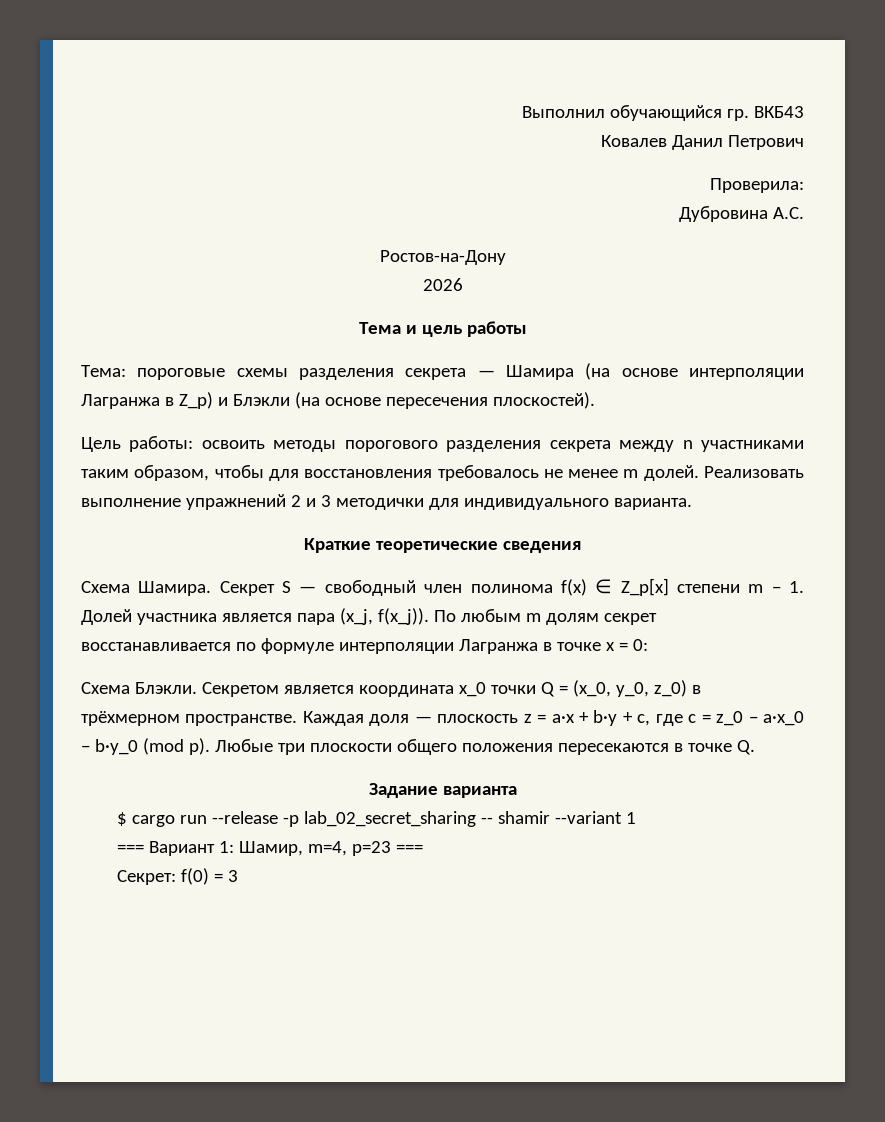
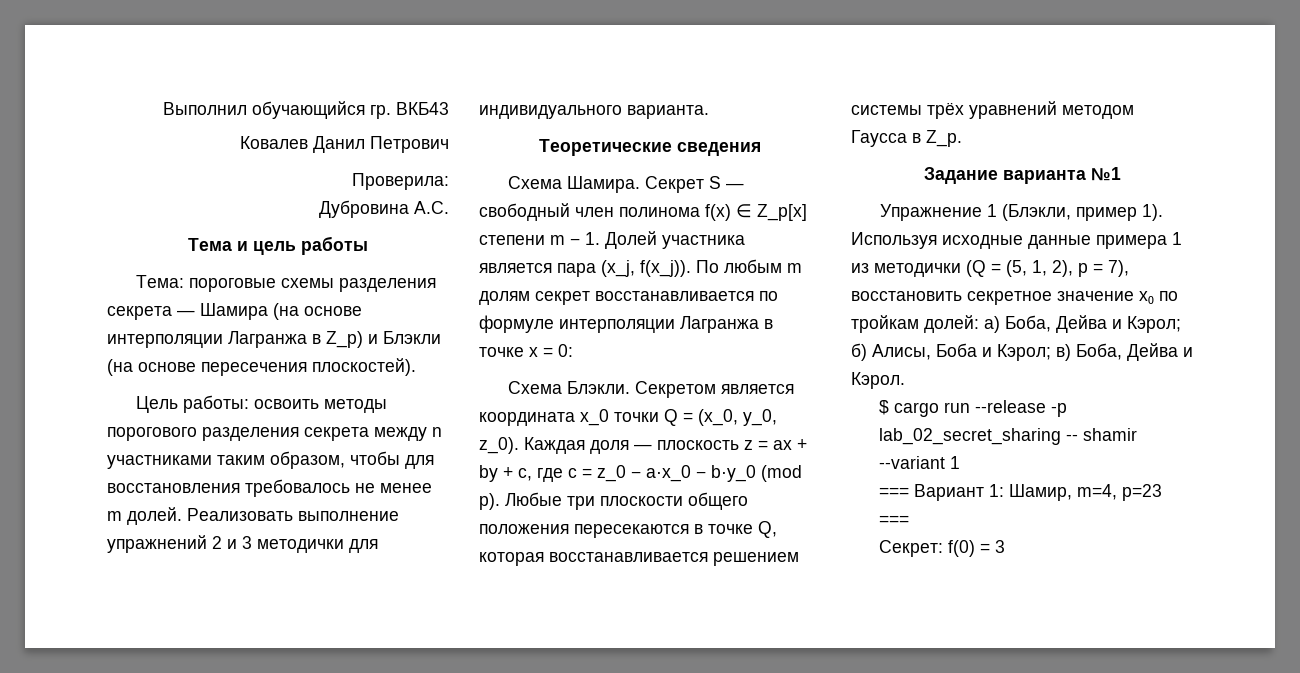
[379,250,506,265] [422,278,463,291] // Ростов-на-Дону // 2026 -> (449, 207) none
[304,538,498,553] Краткие теоретические -> [539,139,672,156] Теоретические
[653,680,701,697] [81,711,298,726] z_0) в трёхмерном пространстве. -> [479,437,519,454] z_0).
[551,710,618,726] a·x + b·y -> [773,439,807,450] [479,465,498,482] ax + by
[736,740,755,755] [368,783,517,798] Q. // Задание варианта -> [758,521,777,538] [479,552,799,566] [851,101,1134,119] [851,130,962,147] [923,167,1121,184] [880,204,1164,221] [851,232,1182,249] [851,260,1129,277] [851,291,1178,305] [851,315,1181,333] [851,343,1193,361] [851,372,905,389] Q, которая восстанавливается решением системы трёх уравнений методом Гаусса в Z_p. // Задание варианта №1 // Упражнение 1 (Блэкли, пример 1). Используя исходные данные примера 1 из методички (Q = (5, 1, 2), p = 7), восстановить секретное значение x₀ по тройкам долей: а) Боба, Дейва и Кэрол; б) Алисы, Боба и Кэрол; в) Боба, Дейва и Кэрол.

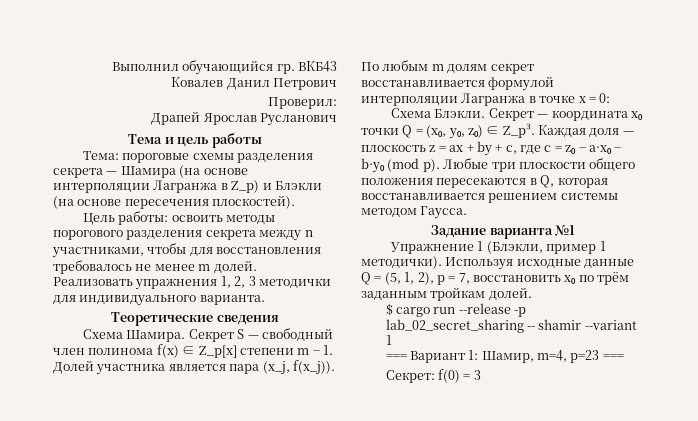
[352,173,449,190] [319,200,449,218] Проверила: // Дубровина А.С. -> [268,97,337,109] [151,111,337,126] Проверил: // Драпей Ярослав Русланович
[107,451,345,469] участниками таким образом, -> [52,246,144,258] участниками,
[298,511,399,521] [107,535,237,553] выполнение упражнений 2 и -> [135,276,246,290] упражнения 1, 2,
[759,291,778,301] [479,315,554,333] по формуле -> [488,76,555,91] формулой
[635,381,795,398] [479,409,777,426] [479,437,519,454] Секретом является координата x_0 точки Q = (x_0, y_0, z_0). -> [488,108,643,121] [361,123,535,139] Секрет — координата x₀ точки Q = (x₀, y₀, z₀) ∈ Z_p³.
[597,465,756,482] z_0 − a·x_0 − b·y_0 -> [565,145,622,154] [361,158,385,173] z₀ − a·x₀ − b·y₀
[708,524,753,534] точке -> (537, 181) none
[927,101,1134,119] [851,130,962,147] трёх уравнений методом Гаусса в Z_p. -> [361,206,468,219] методом Гаусса.
[1142,204,1164,221] 1). -> [599,241,606,251] [361,256,442,269] 1 методички).
[1096,232,1182,249] [851,260,986,277] примера 1 из методички (Q -> [361,272,371,285] Q
[1108,260,1129,277] [851,291,1178,305] [851,315,1181,333] [851,343,1193,361] [851,372,905,389] 7), восстановить секретное значение x₀ по тройкам долей: а) Боба, Дейва и Кэрол; б) Алисы, Боба и Кэрол; в) Боба, Дейва и Кэрол. -> [458,272,630,285] [361,287,532,301] 7, восстановить x₀ по трём заданным тройкам долей.

